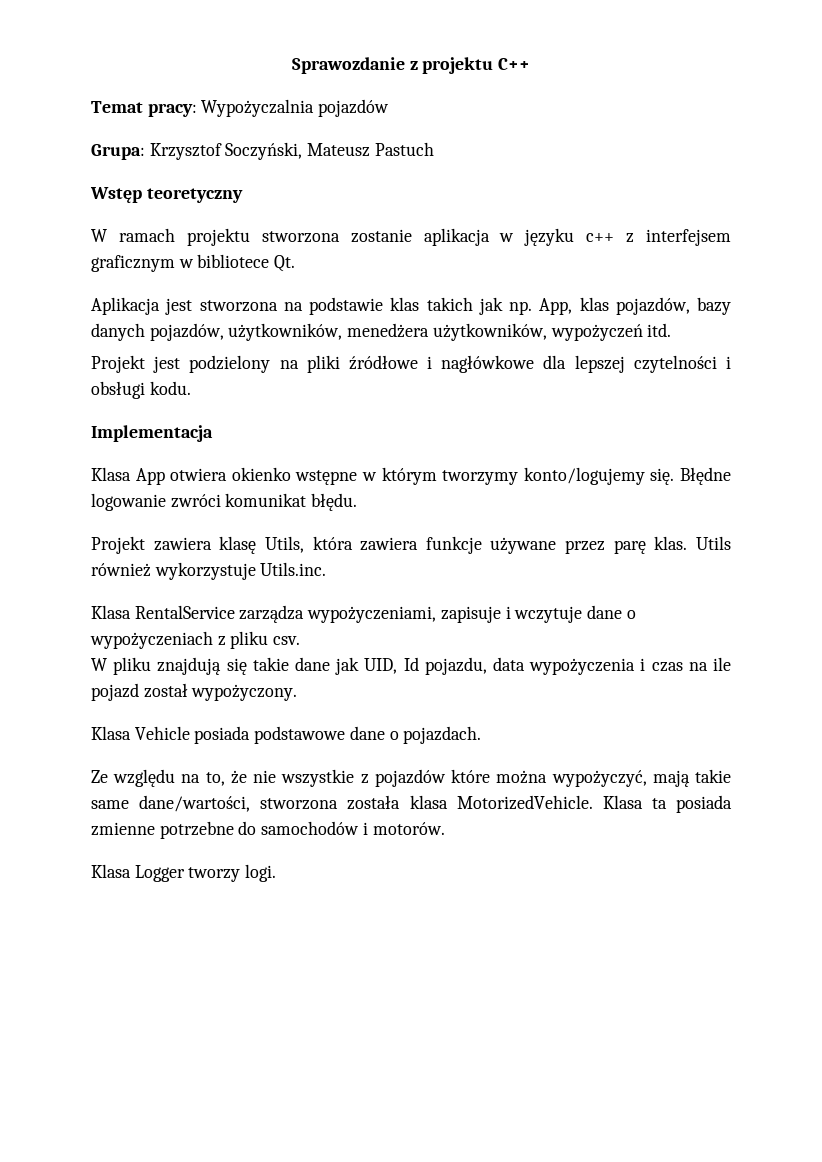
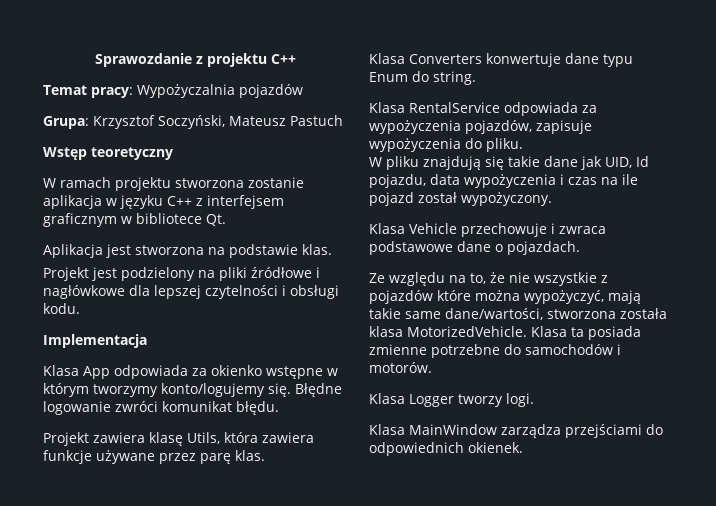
[586,233,615,242] c++ -> [167,196,192,206] C++
[390,297,731,315] [91,323,672,341] klas takich jak np. App, klas pojazdów, bazy danych pojazdów, użytkowników, menedżera użytkowników, wypożyczeń itd. -> [302,244,332,255] klas.
[170,468,228,481] otwiera -> [114,365,207,379] odpowiada za
[695,536,731,550] [91,562,327,580] [91,605,636,623] [90,631,301,649] Utils również wykorzystuje Utils.inc. // Klasa RentalService zarządza wypożyczeniami, zapisuje i wczytuje dane o wypożyczeniach z pliku csv. -> [369,53,633,67] [369,71,476,85] [369,102,597,116] [369,120,592,134] [369,138,523,152] // Klasa Converters konwertuje dane typu Enum do string. // Klasa RentalService odpowiada za wypożyczenia pojazdów, zapisuje wypożyczenia do pliku.
[194,726,251,744] posiada -> [461,223,606,237] przechowuje i zwraca
(277, 873) none -> [369,424,663,438] [369,442,523,456] // Klasa MainWindow zarządza przejściami do odpowiednich okienek.

